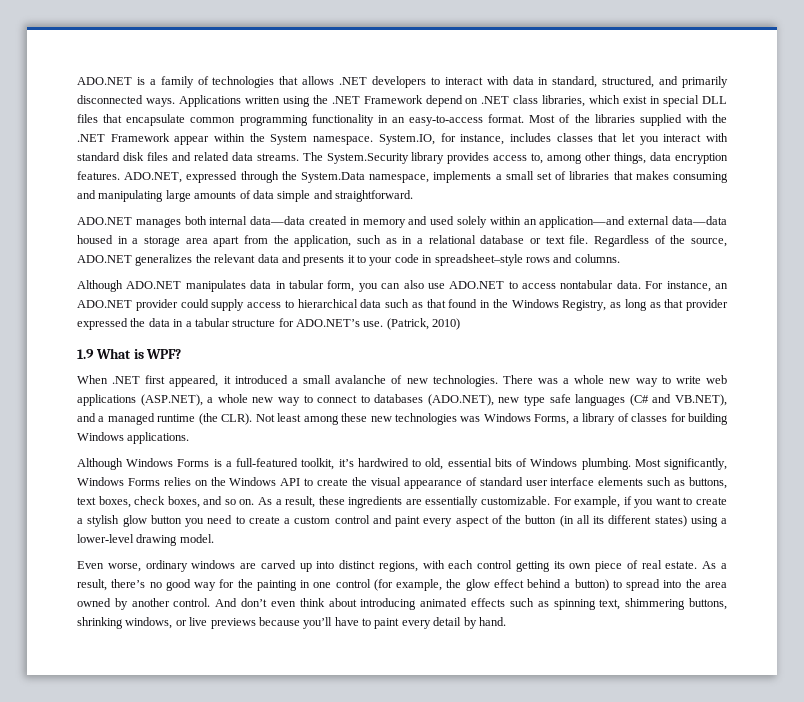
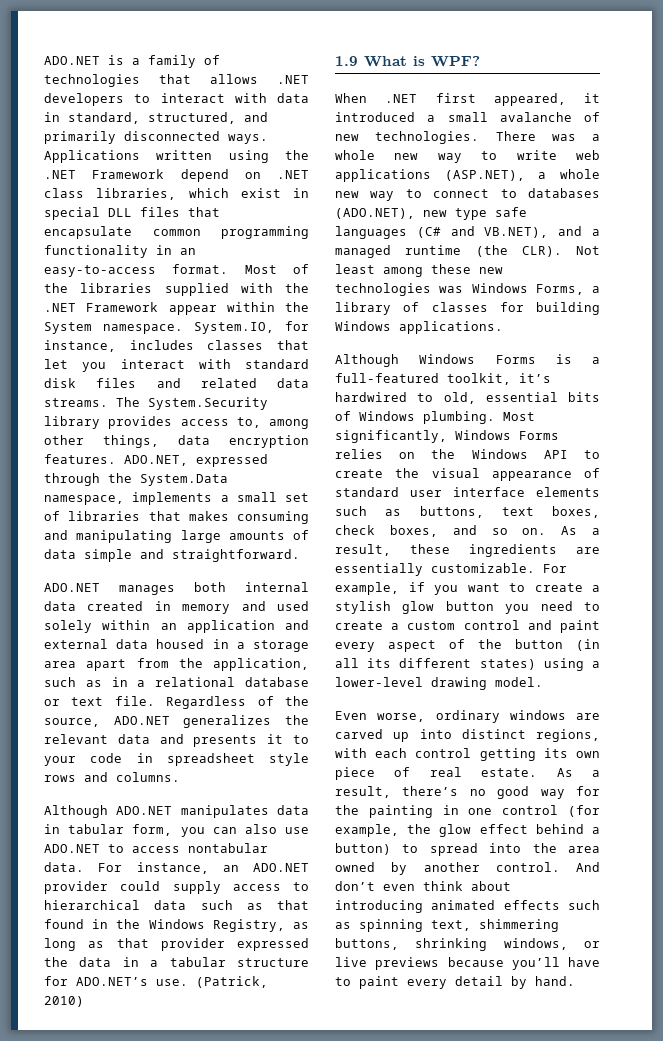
[250,216,306,225] data—data -> [44,601,76,611] data
[539,216,727,228] application—and external data—data -> [186,620,309,633] [44,639,149,649] application and external data
[434,254,523,266] spreadsheet–style -> [166,753,309,766] spreadsheet style

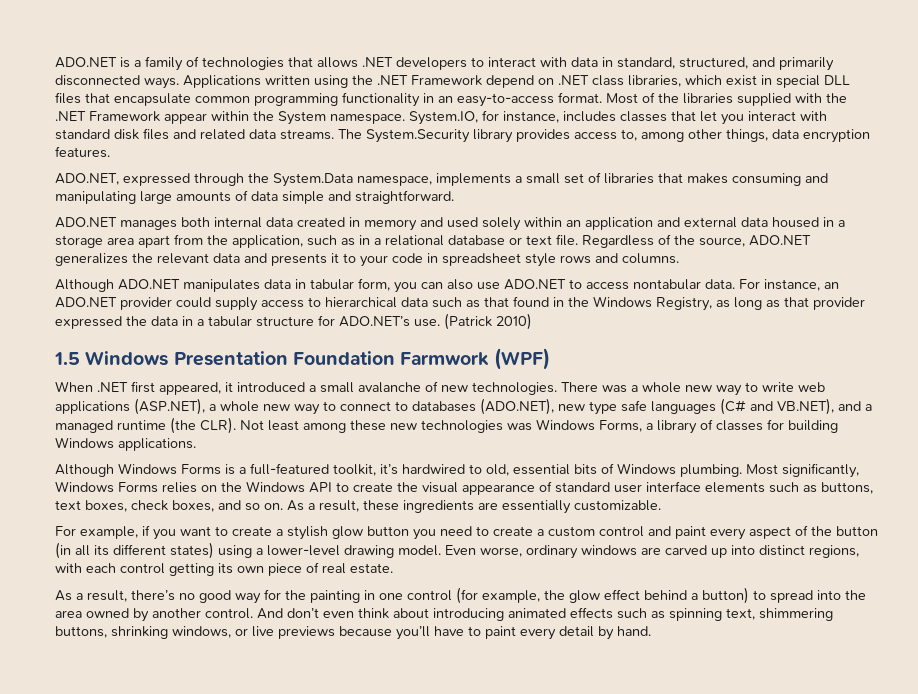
(116, 459) none -> (110, 152) //
[196,976,268,988] (Patrick, -> [444,313,492,330] (Patrick
[335,56,480,67] 1.9 What is WPF? -> [54,348,551,370] 1.5 Windows Presentation Foundation Farmwork (WPF)
(535, 568) none -> (661, 505) //
(543, 682) // -> (441, 550) none
(538, 772) none -> (393, 568) //

